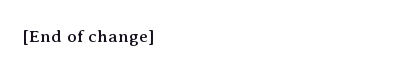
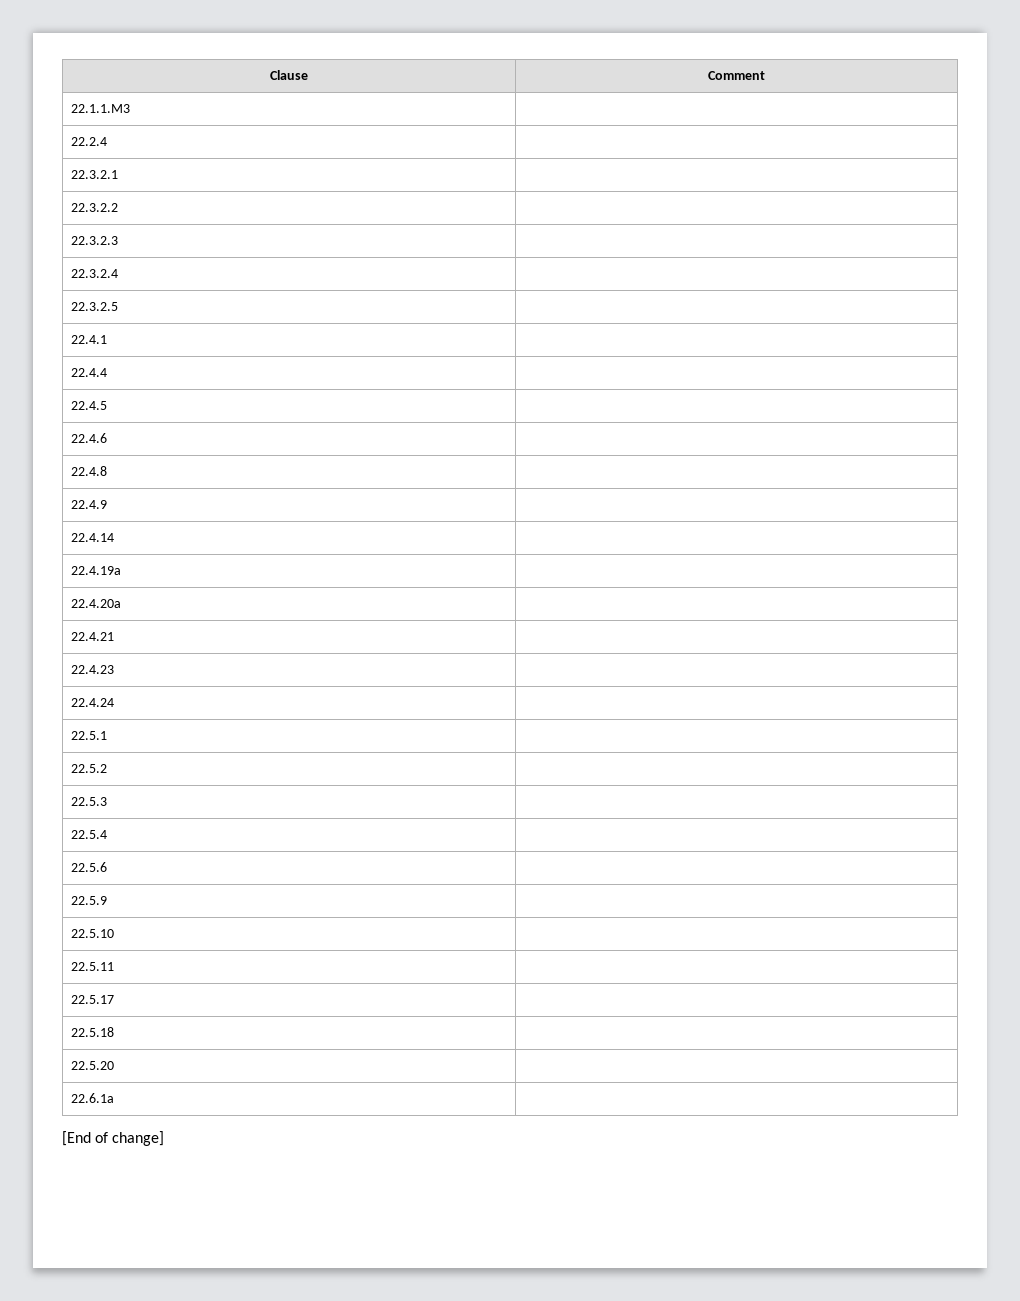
(23, 37) none -> [270,70,308,80] [708,71,765,80] [71,104,131,113] [71,137,108,146] [71,170,119,179] [71,203,119,212] [71,236,119,245] [71,269,119,278] [71,302,119,311] [71,335,108,344] [71,368,108,377] [71,401,108,410] [71,433,108,443] [71,466,108,476] [71,500,108,509] [71,533,115,542] [71,566,122,575] [71,599,122,608] [71,632,115,641] [71,665,115,674] [71,698,115,707] [71,731,108,740] [71,764,108,773] [71,797,108,806] [71,830,108,839] [71,862,108,872] [71,896,108,905] [71,929,115,938] [71,962,115,971] [71,995,115,1004] [71,1027,115,1037] [71,1061,115,1070] [71,1093,115,1103] Clause | Comment // 22.1.1.M3 | // 22.2.4 | // 22.3.2.1 | // 22.3.2.2 | // 22.3.2.3 | // 22.3.2.4 | // 22.3.2.5 | // 22.4.1 | // 22.4.4 | // 22.4.5 | // 22.4.6 | // 22.4.8 | // 22.4.9 | // 22.4.14 | // 22.4.19a | // 22.4.20a | // 22.4.21 | // 22.4.23 | // 22.4.24 | // 22.5.1 | // 22.5.2 | // 22.5.3 | // 22.5.4 | // 22.5.6 | // 22.5.9 | // 22.5.10 | // 22.5.11 | // 22.5.17 | // 22.5.18 | // 22.5.20 | // 22.6.1a | //

